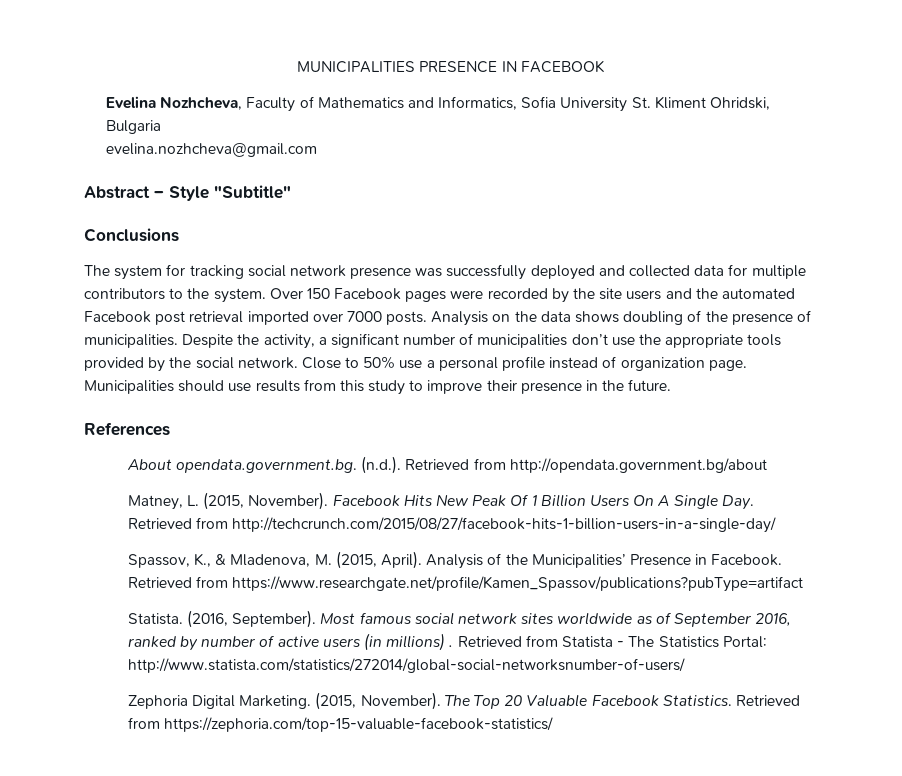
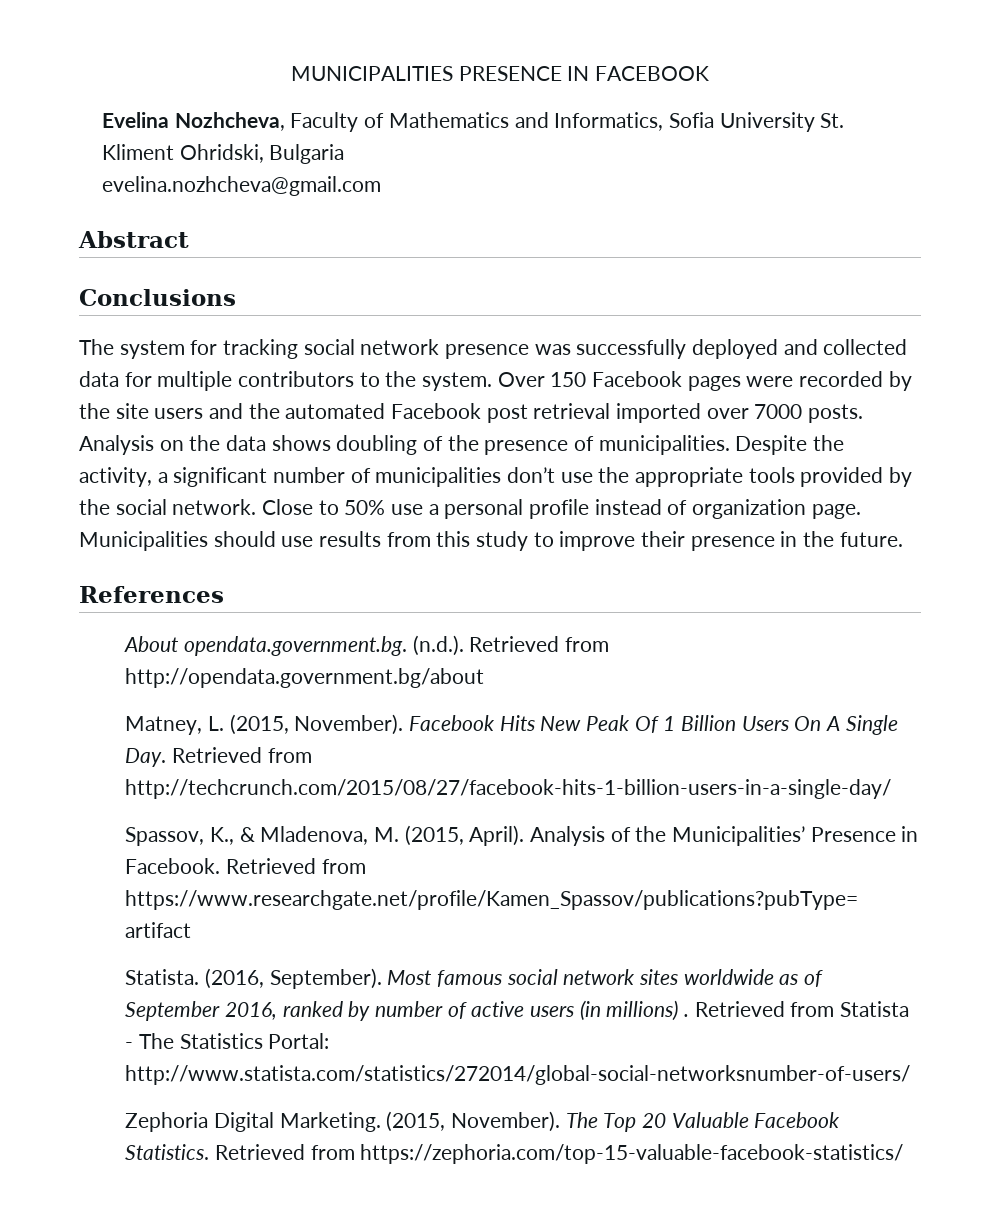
[154,185,291,201] – Style "Subtitle" -> (189, 239) none

